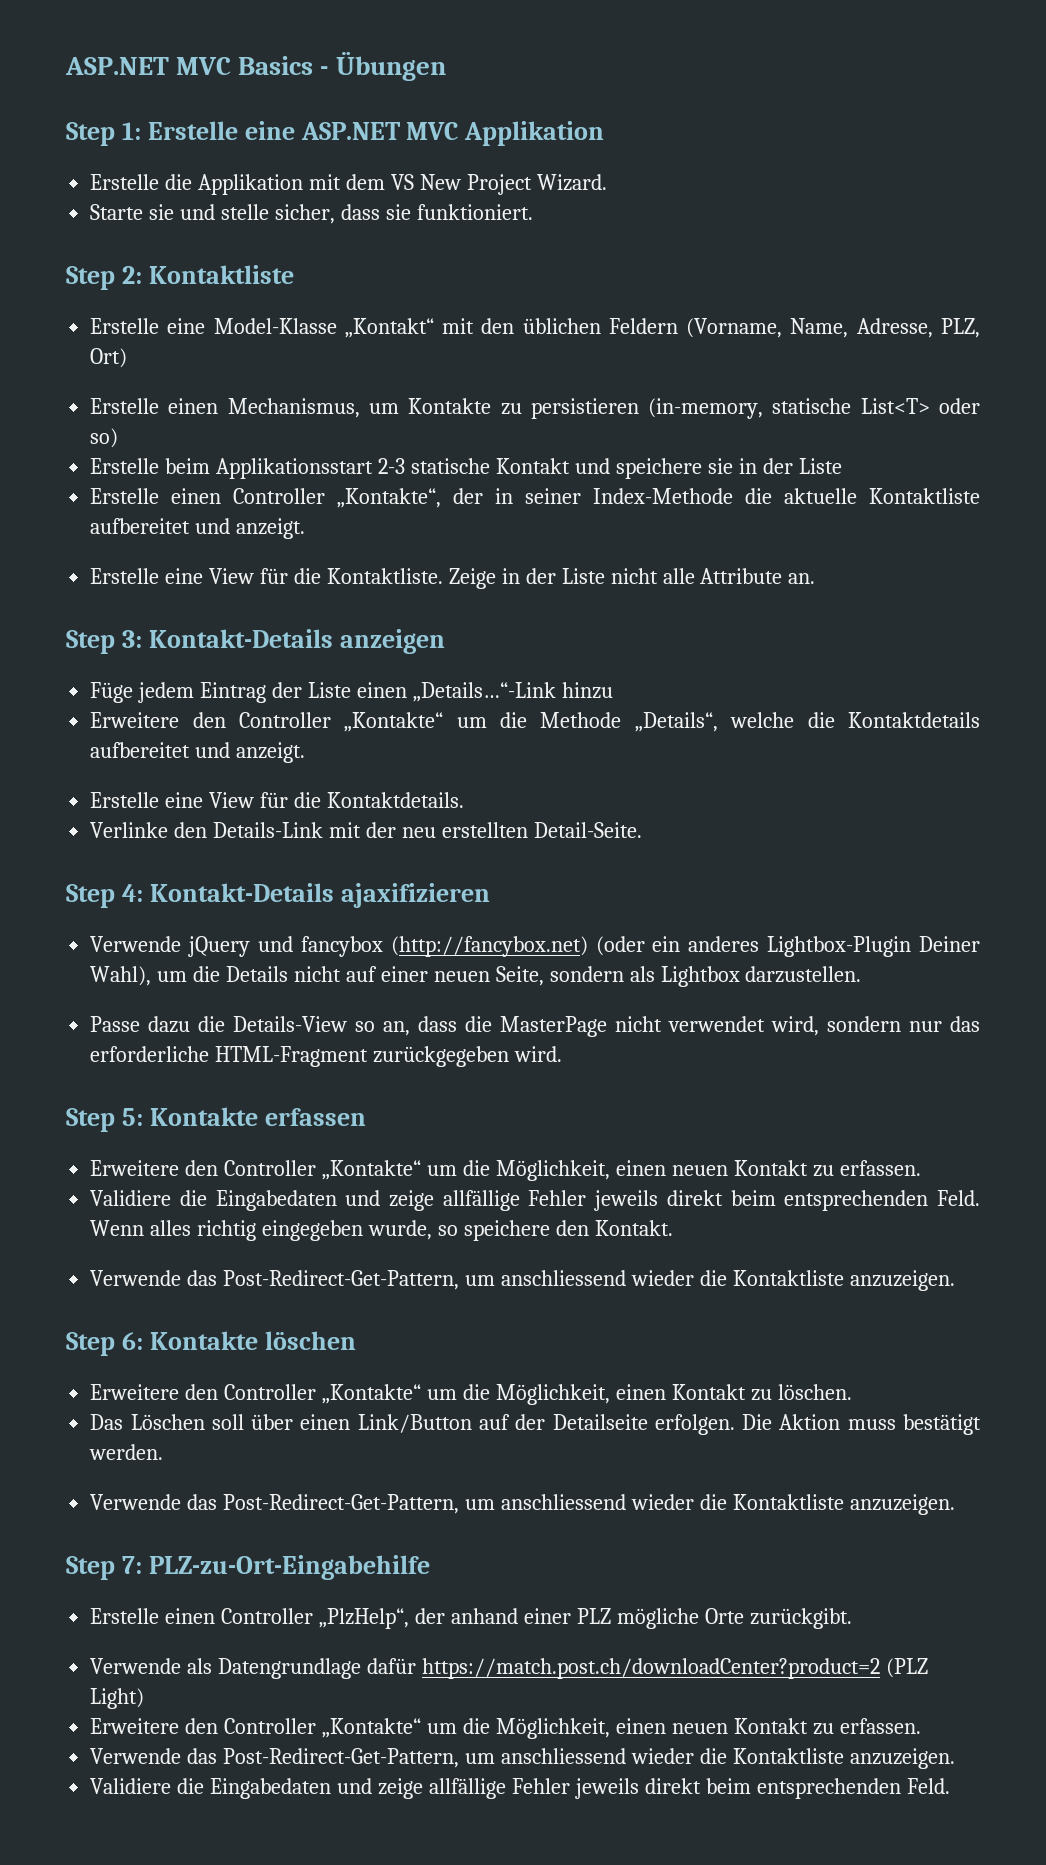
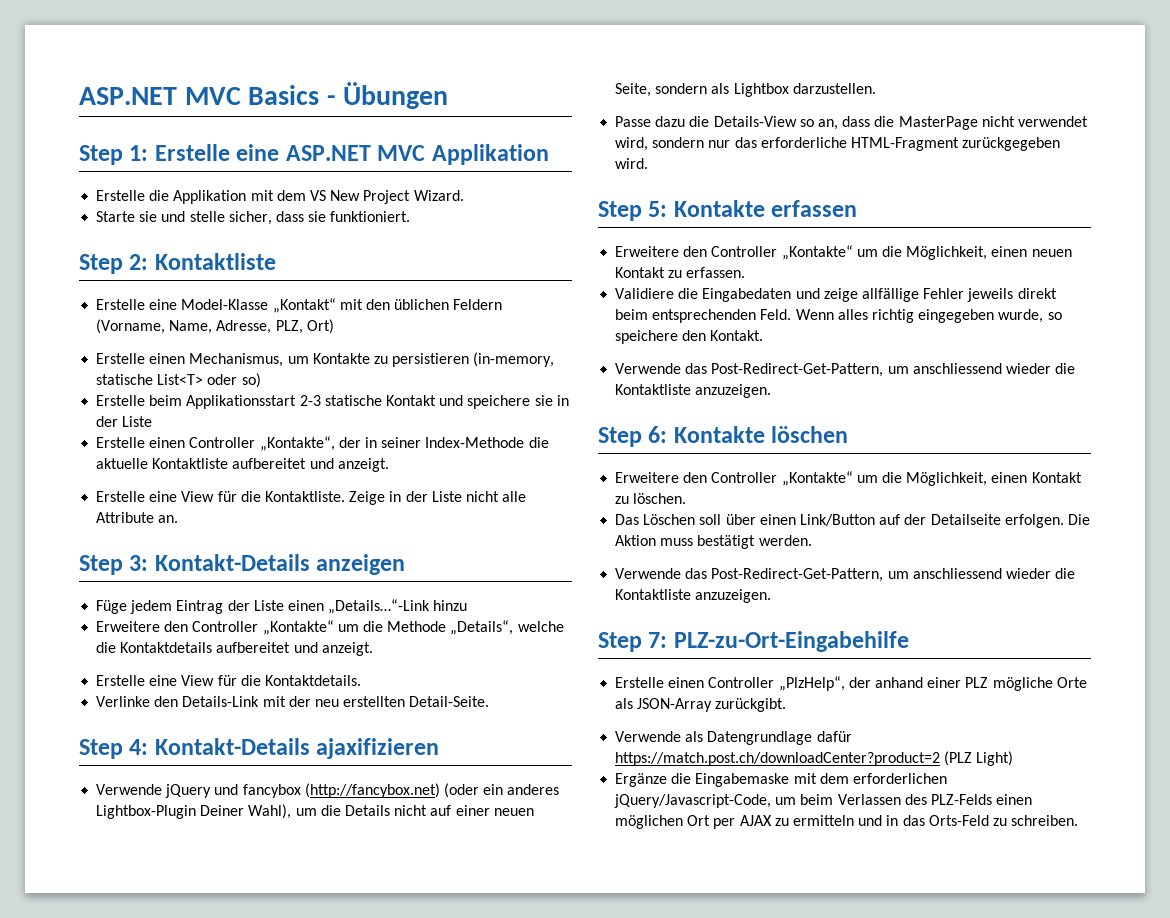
(744, 1616) none -> [615,698,713,712] als JSON-Array
[90,1718,921,1739] [90,1748,955,1769] [90,1778,950,1799] Erweitere den Controller „Kontakte“ um die Möglichkeit, einen neuen Kontakt zu erfassen. // Verwende das Post-Redirect-Get-Pattern, um anschliessend wieder die Kontaktliste anzuzeigen. // Validiere die Eingabedaten und zeige allfällige Fehler jeweils direkt beim entsprechenden Feld. -> [615,773,947,787] [614,794,1033,808] [615,815,1079,829] Ergänze die Eingabemaske mit dem erforderlichen jQuery/Javascript-Code, um beim Verlassen des PLZ-Felds einen möglichen Ort per AJAX zu ermitteln und in das Orts-Feld zu schreiben.

